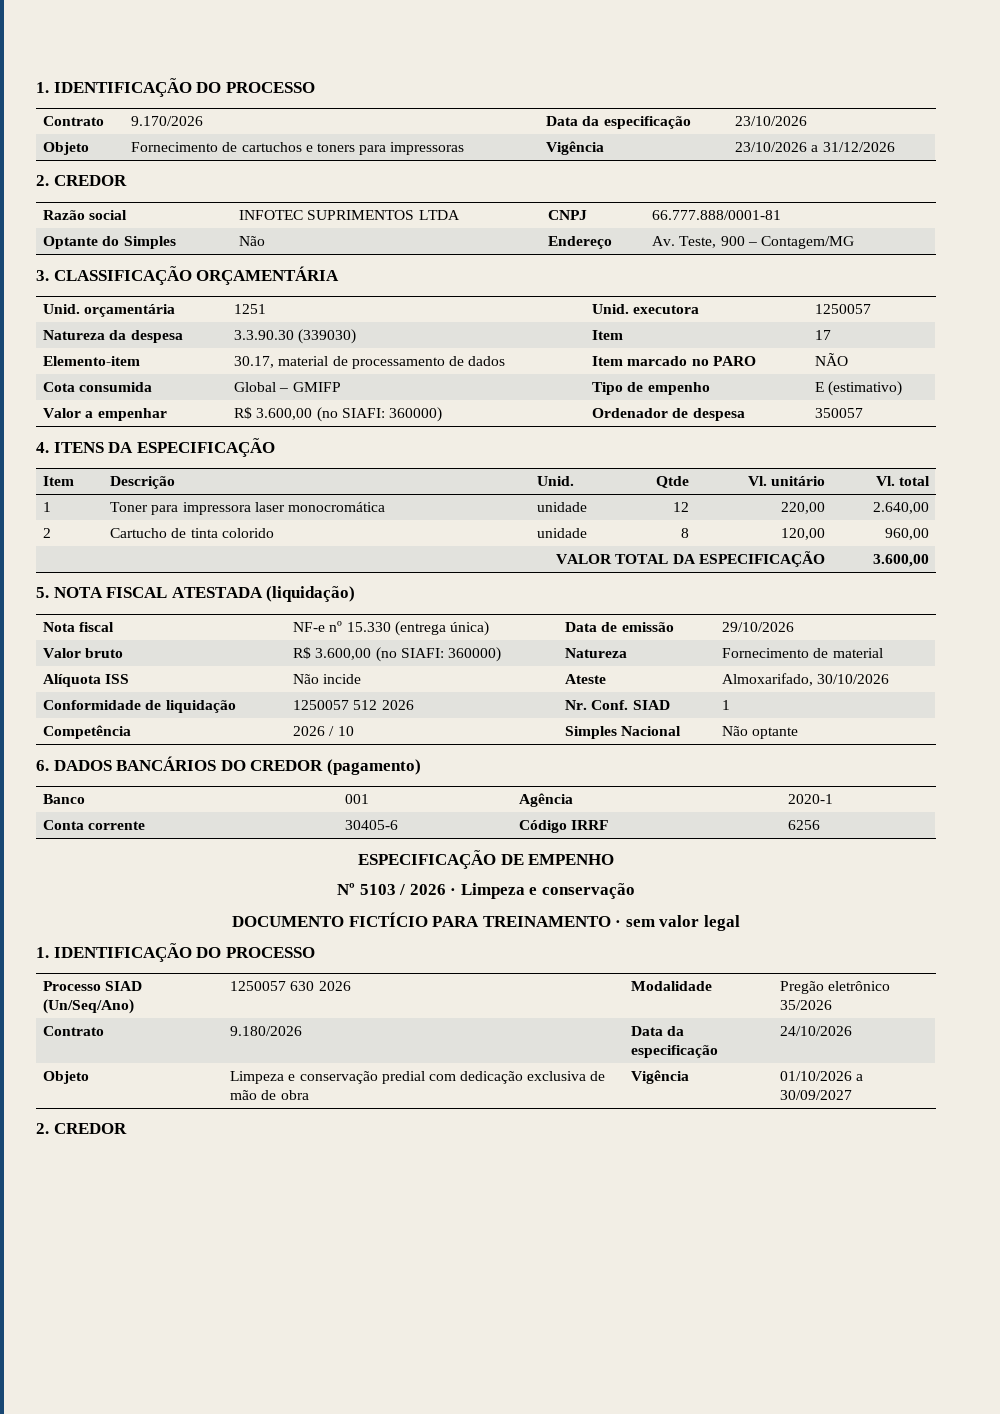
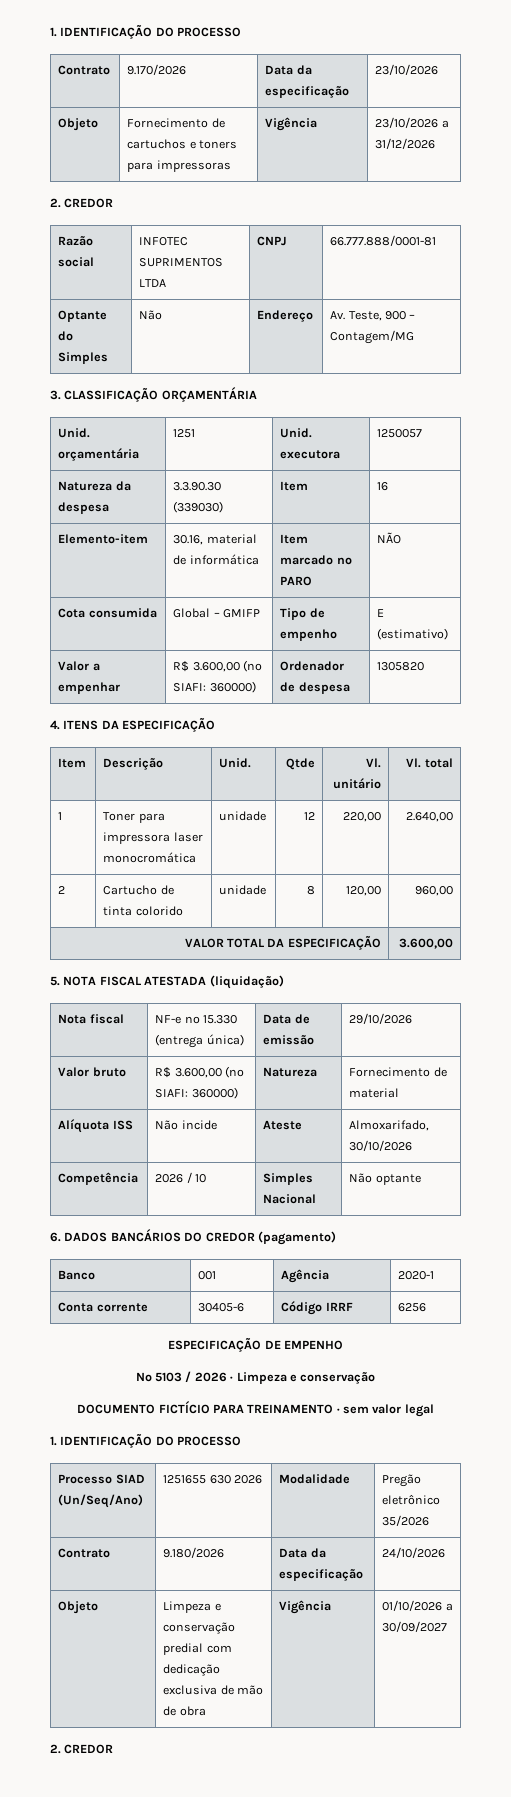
[815,330,832,340] 17 -> [377,482,389,491] 16
[234,356,275,368] 30.17, -> [173,535,204,545] 30.16,
[351,356,506,369] processamento de dados -> [189,554,259,565] informática
[815,408,864,418] 350057 -> [377,662,425,671] 1305820
[43,700,236,713] [293,700,414,710] [565,700,670,710] [722,700,731,710] // Conformidade de liquidação | 1250057 512 2026 | Nr. Conf. SIAD | 1 -> (413, 1145) none
[230,981,287,991] 1250057 -> [163,1475,207,1484] 1251655

